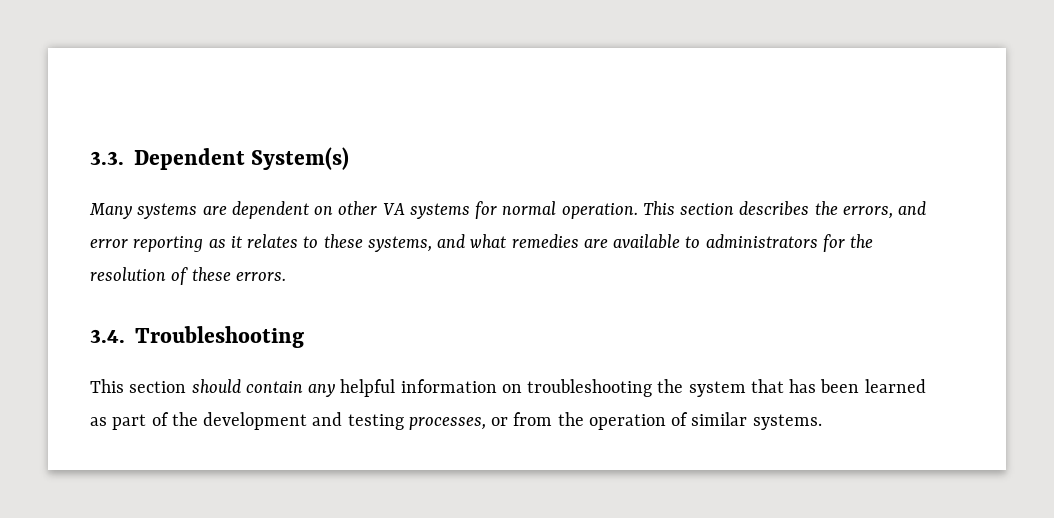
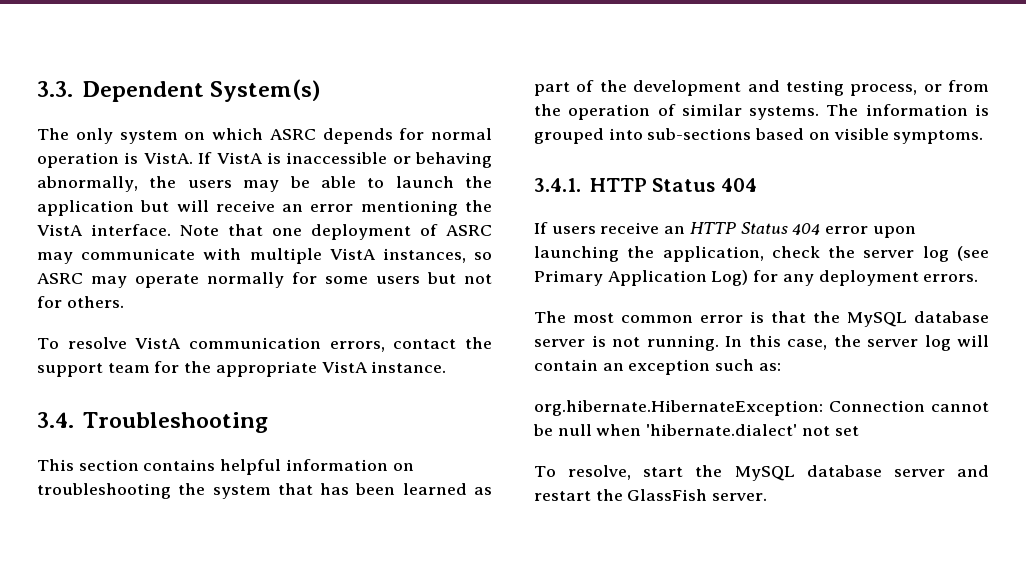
[89,201,927,219] [90,234,874,252] [90,267,286,285] Many systems are dependent on other VA systems for normal operation. This section describes the errors, and error reporting as it relates to these systems, and what remedies are available to administrators for the resolution of these errors. -> [37,128,492,144] [37,152,492,168] [37,176,492,192] [37,200,492,216] [37,224,492,240] [37,248,493,264] [37,272,492,288] [37,296,124,308] [37,337,492,352] [37,361,447,377] The only system on which ASRC depends for normal operation is VistA. If VistA is inaccessible or behaving abnormally, the users may be able to launch the application but will receive an error mentioning the VistA interface. Note that one deployment of ASRC may communicate with multiple VistA instances, so ASRC may operate normally for some users but not for others. // To resolve VistA communication errors, contact the support team for the appropriate VistA instance.
[191,379,336,397] should contain any -> [143,459,216,471] contains
[408,417,486,430] processes, -> [850,84,918,96] process,
(822, 422) none -> [826,104,989,116] [534,128,984,144] [534,178,757,192] [534,222,916,238] [534,246,989,262] [534,270,979,286] [534,311,989,327] [534,335,989,351] [534,359,781,375] [534,400,989,416] [533,424,859,436] [534,465,989,481] [534,489,768,501] The information is grouped into sub-sections based on visible symptoms. // 3.4.1. HTTP Status 404 // If users receive an HTTP Status 404 error upon launching the application, check the server log (see Primary Application Log) for any deployment errors. // The most common error is that the MySQL database server is not running. In this case, the server log will contain an exception such as: // org.hibernate.HibernateException: Connection cannot be null when 'hibernate.dialect' not set // To resolve, start the MySQL database server and restart the GlassFish server.

